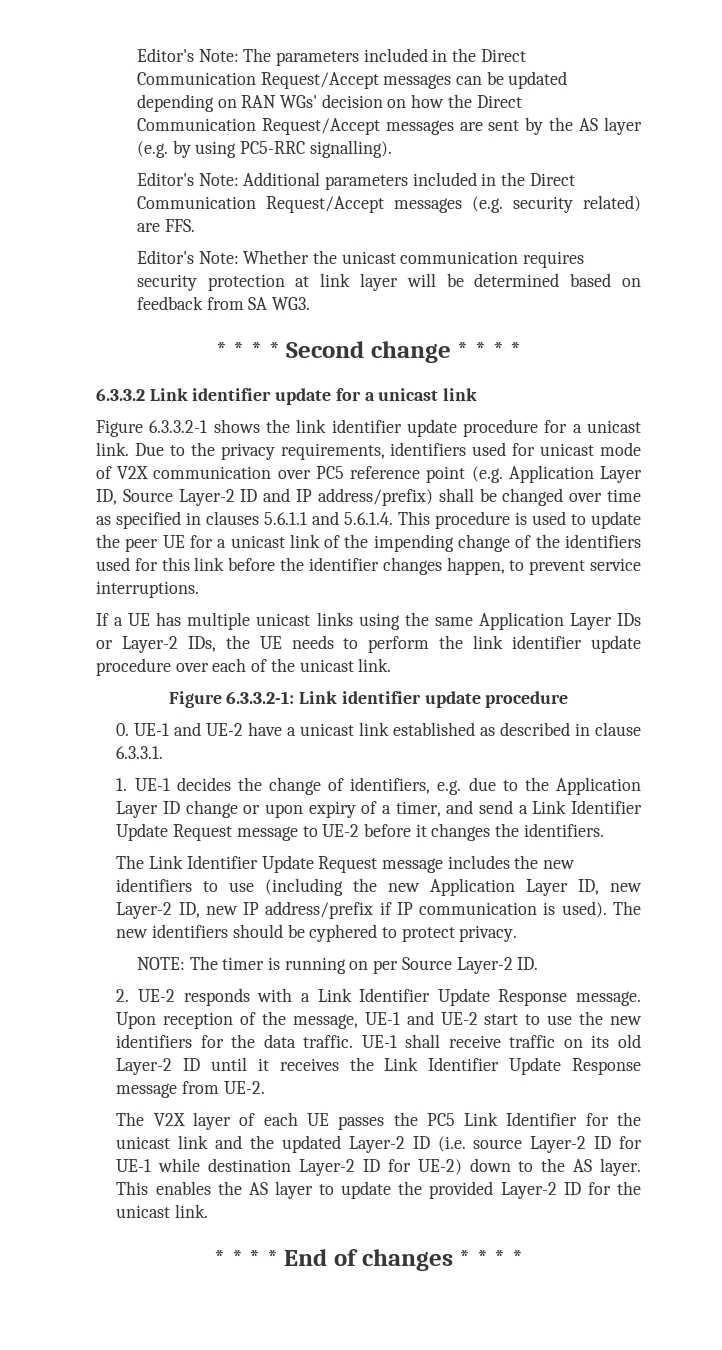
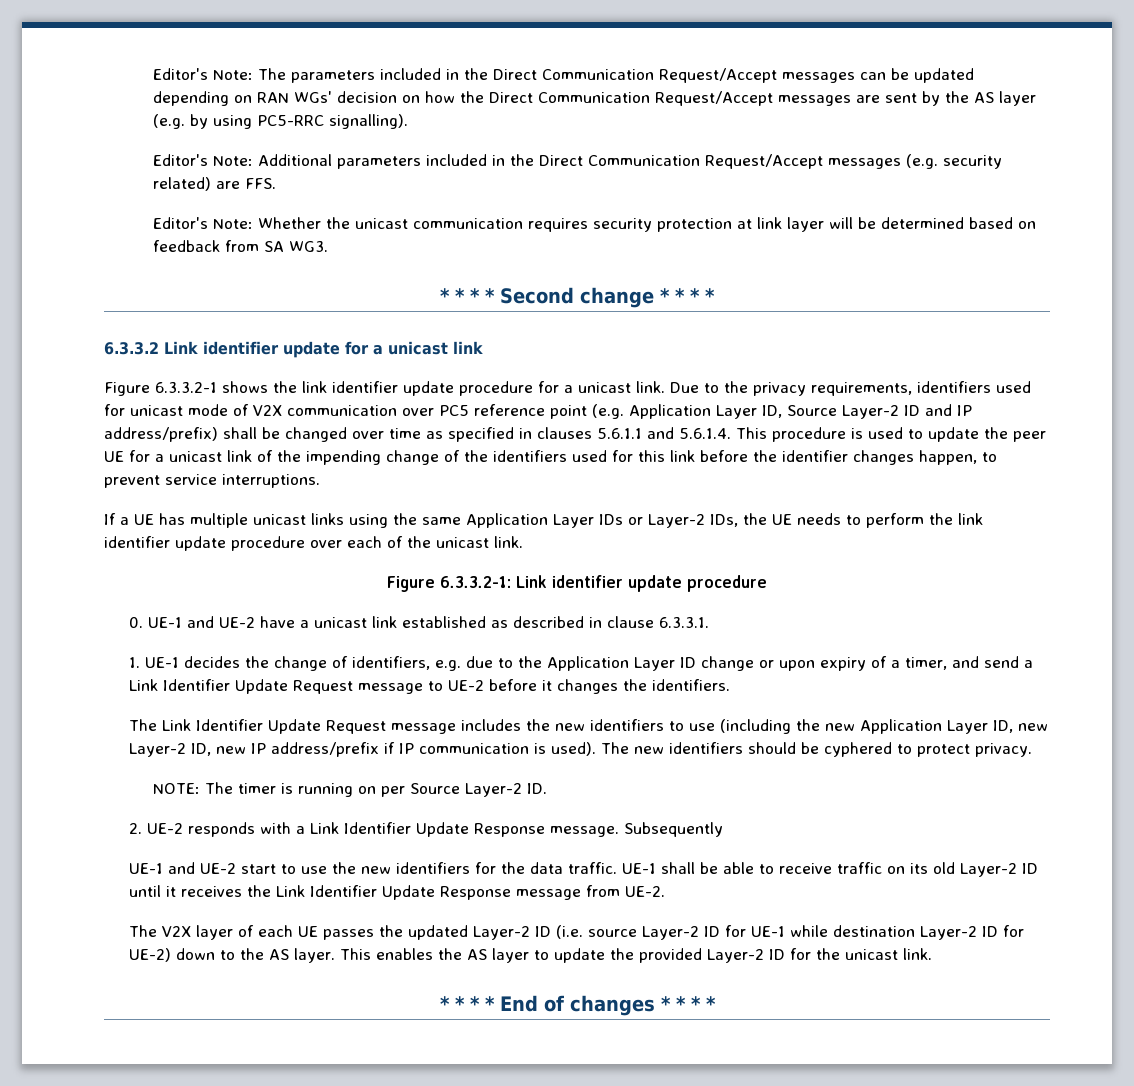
[116,1011,358,1029] Upon reception of the message, -> [623,822,723,837] Subsequently //
(441, 1041) none -> [699,862,774,874] be able to
[426,1112,641,1126] [116,1135,275,1149] PC5 Link Identifier for the unicast link and the -> (403, 931) none

